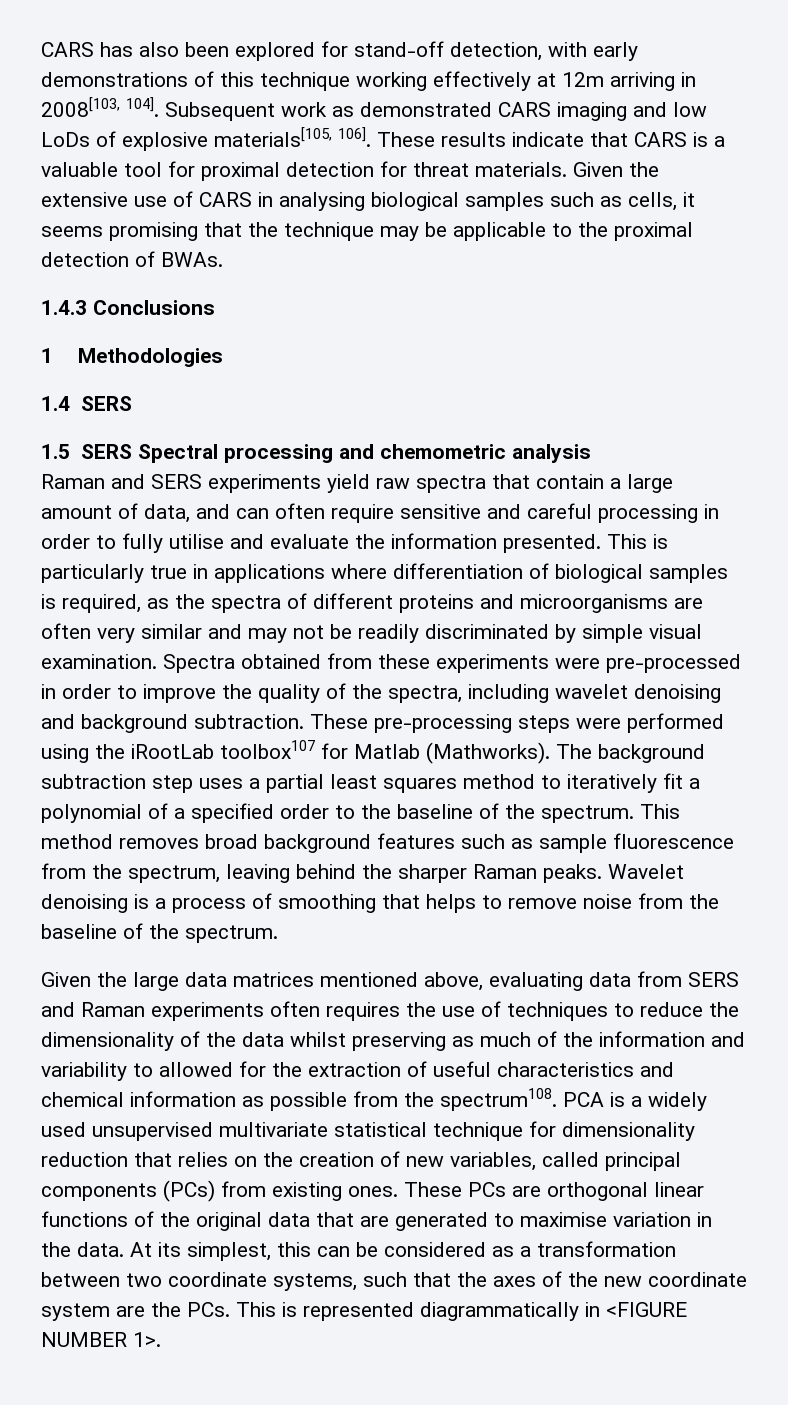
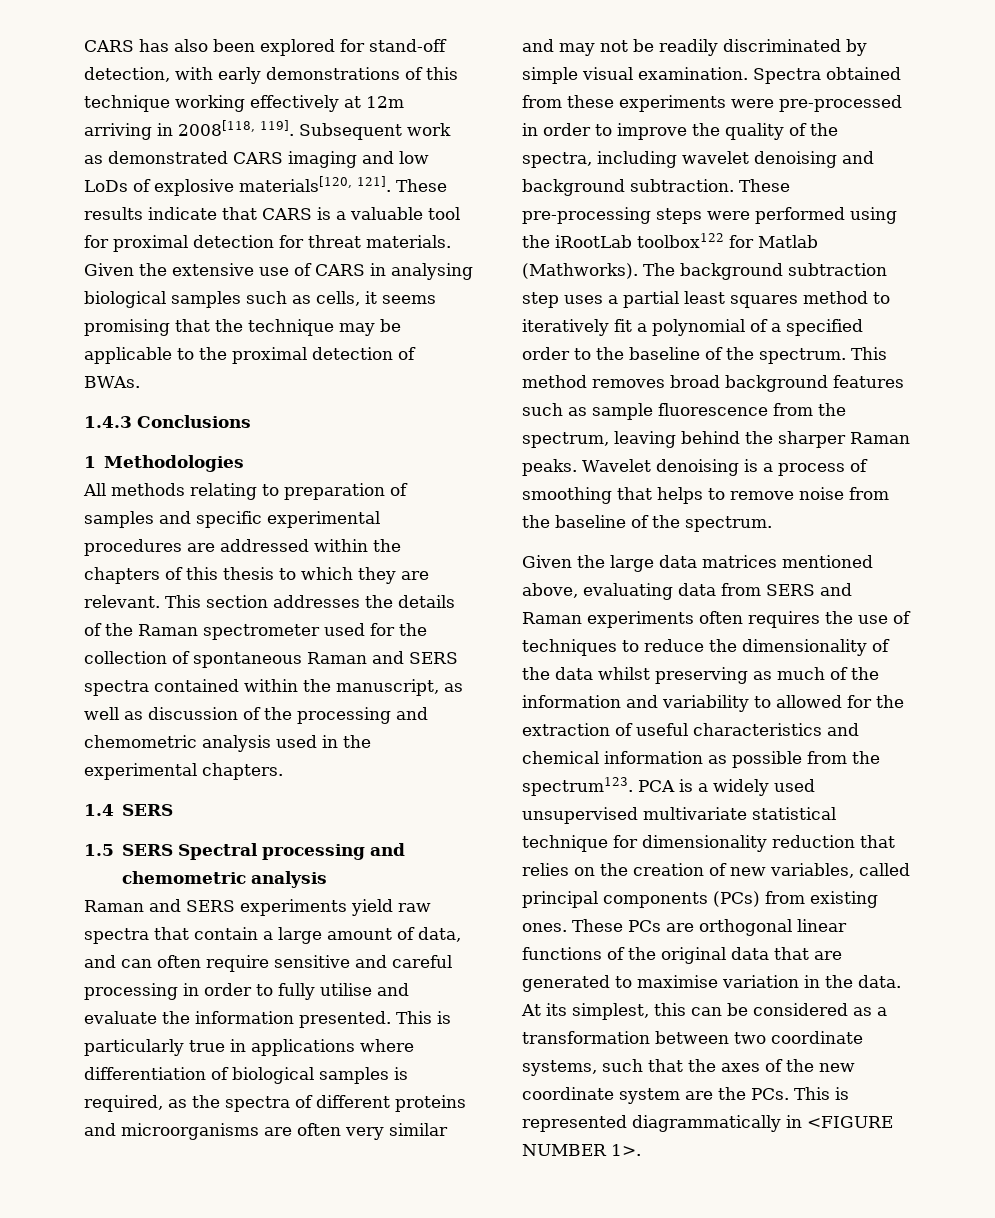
[41,97,159,117] 2008[103, 104]. -> [178,120,294,136] 2008[118, 119].
[214,127,371,147] materials[105, 106]. -> [239,176,391,192] materials[120, 121].
(223, 357) none -> [83,483,408,500] [84,511,380,528] [84,539,401,556] [84,567,429,584] [84,595,455,608] [84,623,427,640] [84,651,458,668] [84,679,463,696] [84,707,428,724] [84,735,371,752] [84,763,283,780] // All methods relating to preparation of samples and specific experimental procedures are addressed within the chapters of this thesis to which they are relevant. This section addresses the details of the Raman spectrometer used for the collection of spontaneous Raman and SERS spectra contained within the manuscript, as well as discussion of the processing and chemometric analysis used in the experimental chapters.
[220,740,315,759] toolbox107 -> [637,233,724,248] toolbox122
[440,1088,557,1111] spectrum108. -> [522,777,633,796] spectrum123.

